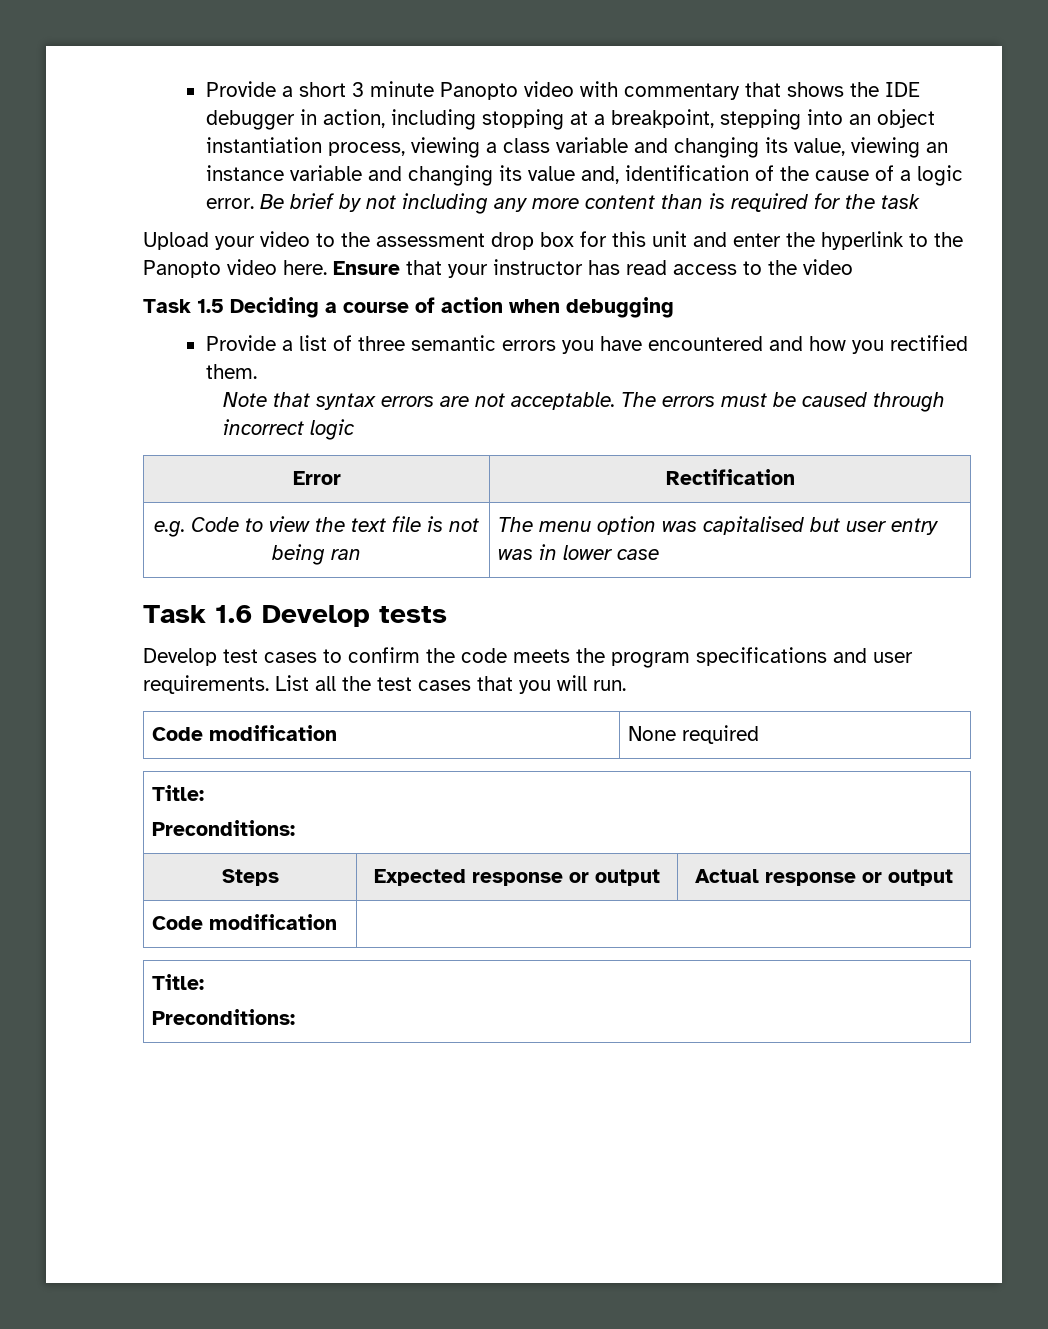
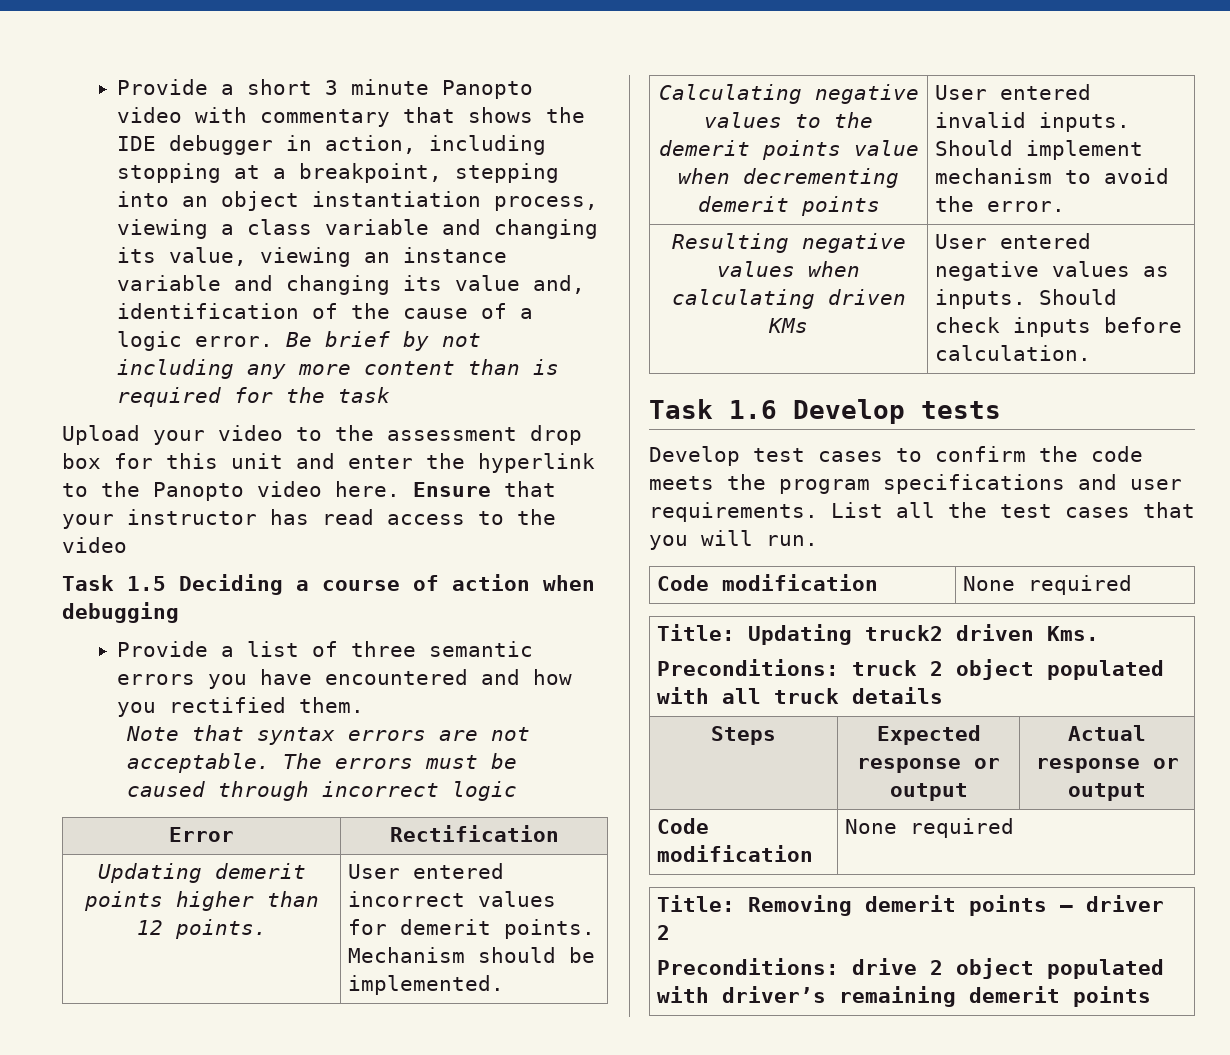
[154,516,479,537] [272,544,361,565] [497,516,939,535] [497,544,659,560] e.g. Code to view the text file is not being ran | The menu option was capitalised but user entry was in lower case -> [97,863,306,883] [83,891,319,911] [136,919,267,939] [348,863,505,879] [348,891,557,907] [348,919,596,939] [348,947,596,963] [348,975,505,995] [658,84,919,104] [704,112,873,128] [658,140,919,160] [678,168,899,188] [697,196,880,216] [935,84,1092,100] [935,112,1131,132] [935,140,1144,160] [935,168,1170,184] [935,196,1066,212] [671,233,906,253] [717,261,860,277] [671,289,906,309] [768,318,808,333] [935,233,1092,249] [935,261,1170,281] [935,289,1118,309] [935,317,1183,337] [935,345,1092,361] Updating demerit points higher than 12 points. | User entered incorrect values for demerit points. Mechanism should be implemented. // Calculating negative values to the demerit points value when decrementing demerit points | User entered invalid inputs. Should implement mechanism to avoid the error. // Resulting negative values when calculating driven KMs | User entered negative values as inputs. Should check inputs before calculation.
[151,820,295,836] // Preconditions: -> [748,624,1100,645] [657,659,1165,680] [657,687,944,704] Updating truck2 driven Kms. // Preconditions: truck 2 object populated with all truck details
[151,974,204,990] [151,1009,295,1025] // Title: // Preconditions: -> [845,818,1015,838] [657,895,1165,916] [657,925,671,940] [657,958,1165,979] [657,986,1152,1007] None required // Title: Removing demerit points – driver 2 // Preconditions: drive 2 object populated with driver’s remaining demerit points

